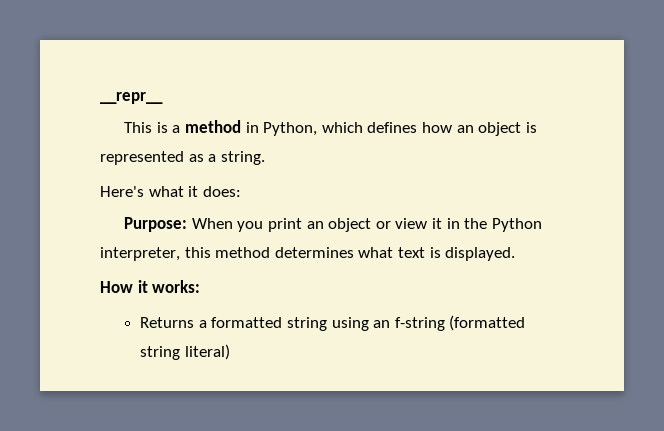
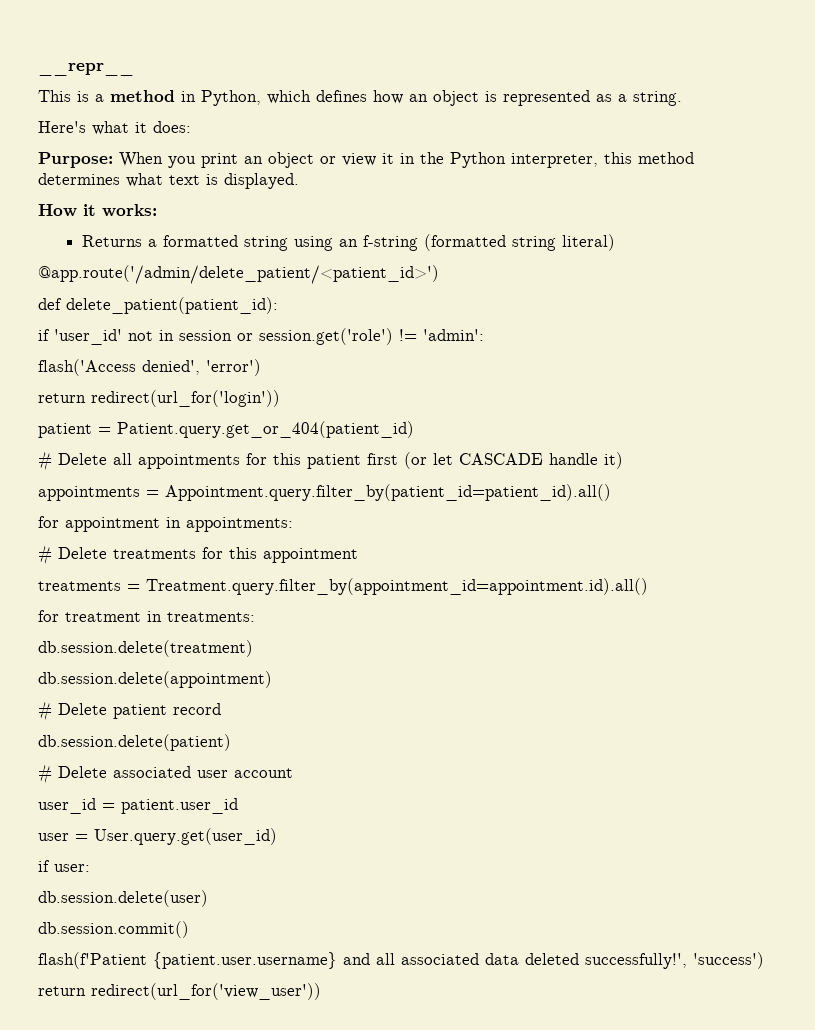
(230, 352) none -> [38,265,439,284] [38,297,278,314] [38,328,484,345] [38,359,261,376] [38,390,280,407] [38,421,414,438] [38,451,623,471] [38,484,611,501] [38,516,293,532] [38,545,358,565] [38,578,648,595] [38,610,255,622] [38,640,253,657] [38,671,272,688] [38,701,221,721] [38,734,231,751] [38,764,293,784] [38,798,238,814] [38,828,277,845] [38,860,90,872] [38,890,208,907] [38,921,189,938] [38,952,764,969] [38,983,321,1000] // @app.route('/admin/delete_patient/<patient_id>') // def delete_patient(patient_id): // if 'user_id' not in session or session.get('role') != 'admin': // flash('Access denied', 'error') // return redirect(url_for('login')) // patient = Patient.query.get_or_404(patient_id) // # Delete all appointments for this patient first (or let CASCADE handle it) // appointments = Appointment.query.filter_by(patient_id=patient_id).all() // for appointment in appointments: // # Delete treatments for this appointment // treatments = Treatment.query.filter_by(appointment_id=appointment.id).all() // for treatment in treatments: // db.session.delete(treatment) // db.session.delete(appointment) // # Delete patient record // db.session.delete(patient) // # Delete associated user account // user_id = patient.user_id // user = User.query.get(user_id) // if user: // db.session.delete(user) // db.session.commit() // flash(f'Patient {patient.user.username} and all associated data deleted successfully!', 'success') // return redirect(url_for('view_user'))

